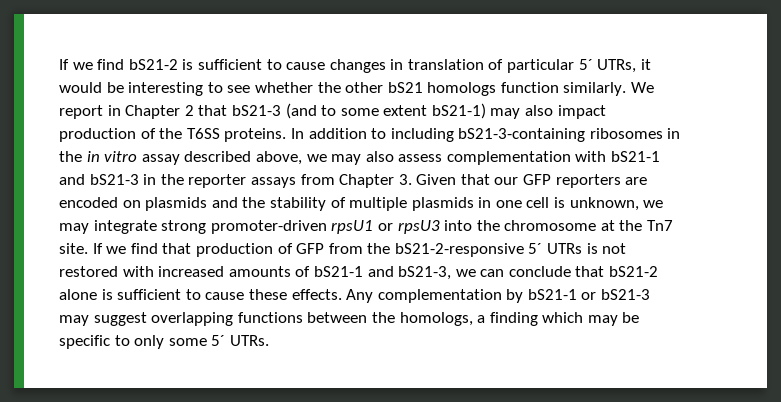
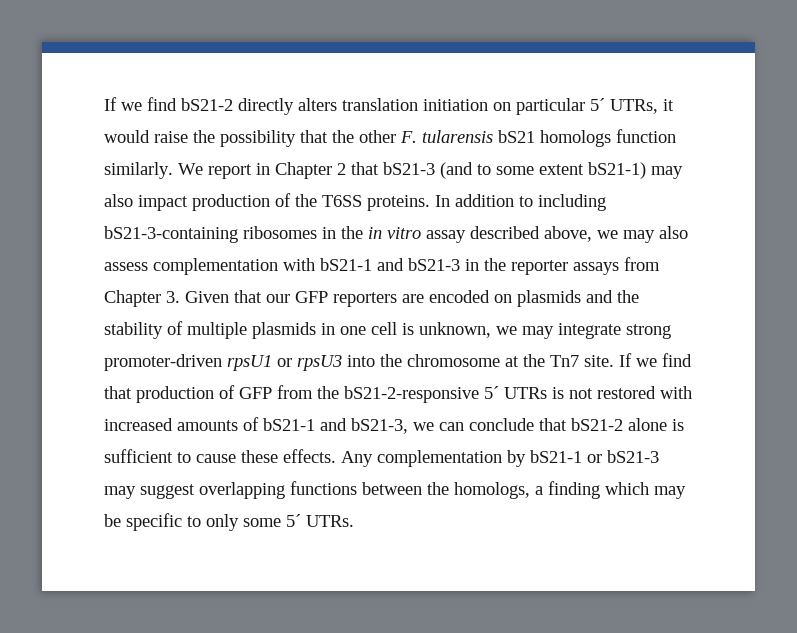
[182,59,504,73] is sufficient to cause changes in translation of -> [238,98,511,115] directly alters translation initiation on
[106,82,384,96] be interesting to see whether the other -> [154,130,493,147] raise the possibility that the other F. tularensis

